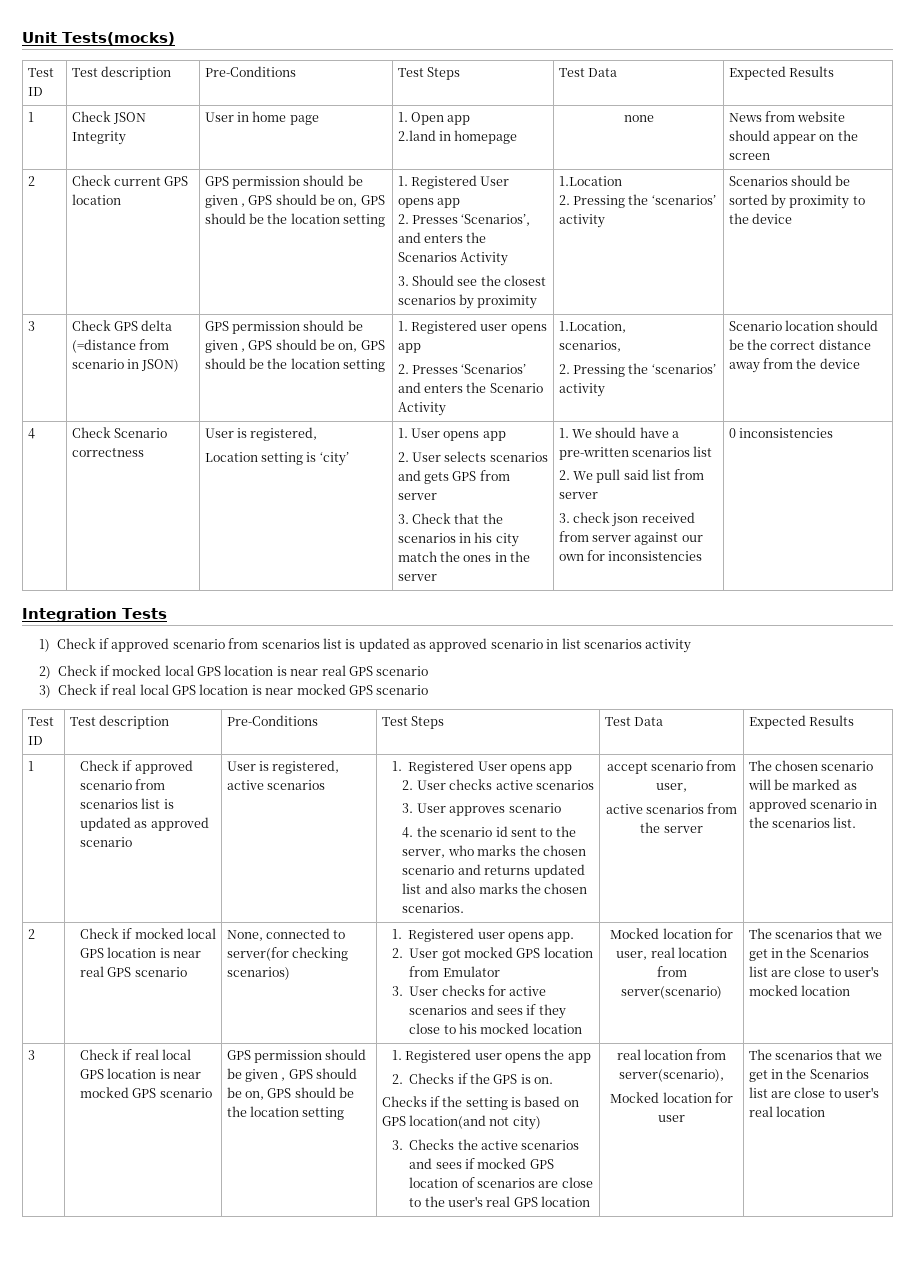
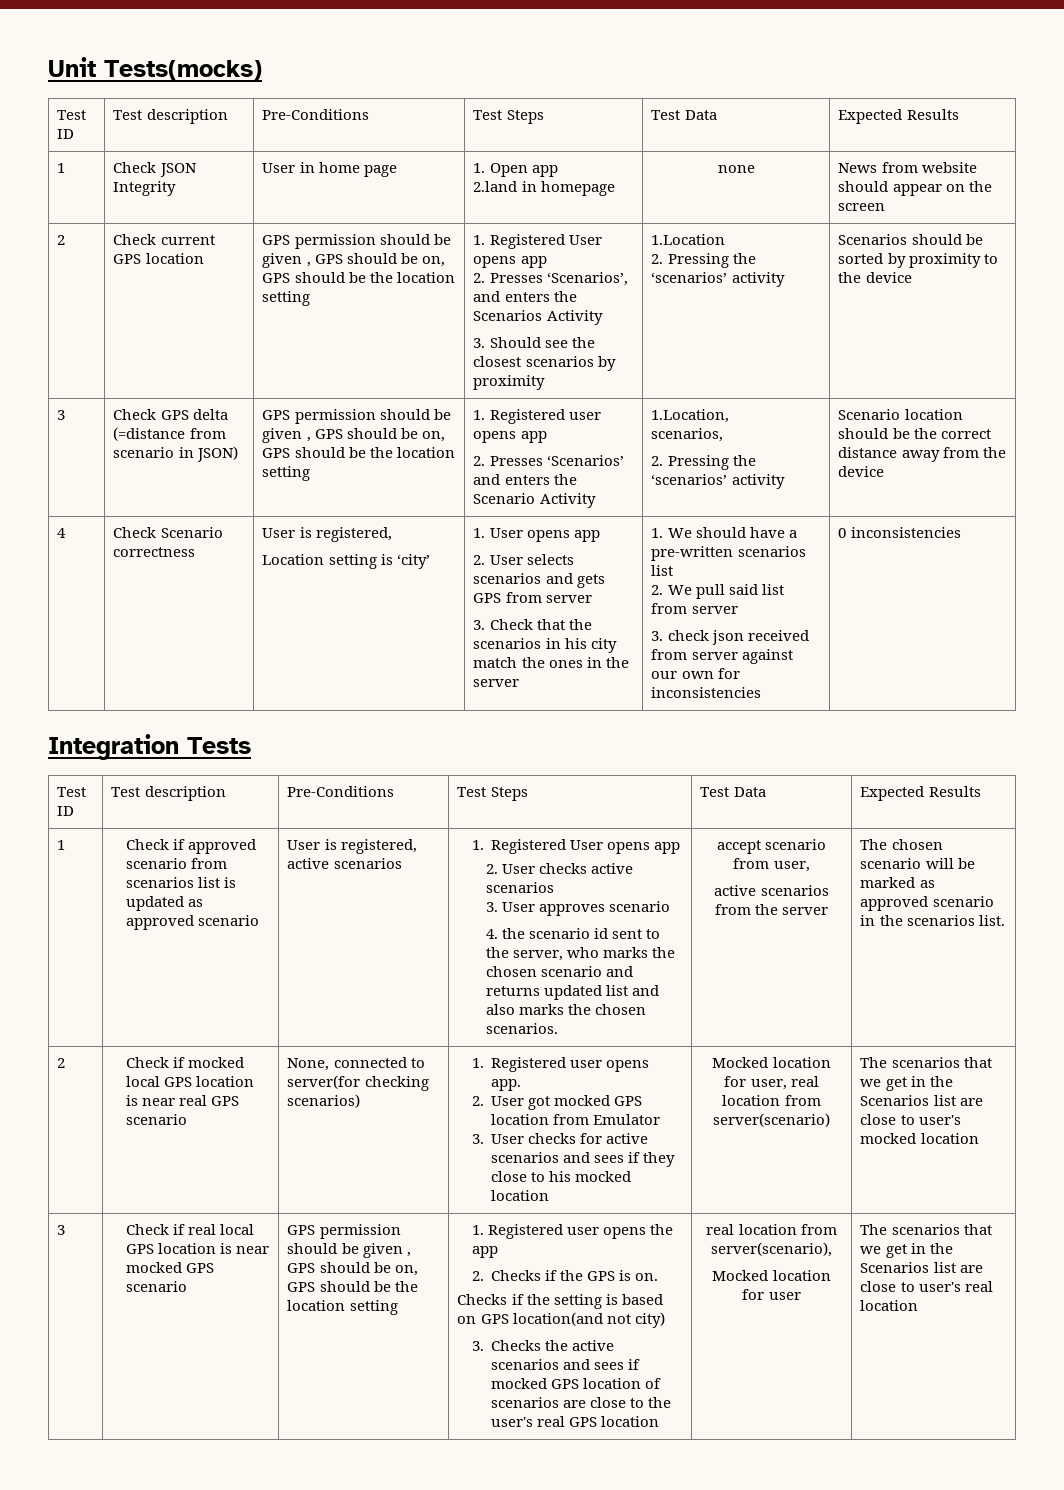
[39,638,692,653] [39,665,429,679] [39,684,429,698] // 1) Check if approved scenario from scenarios list is updated as approved scenario in list scenarios activity // 2) Check if mocked local GPS location is near real GPS scenario // 3) Check if real local GPS location is near mocked GPS scenario -> (251, 745) none

